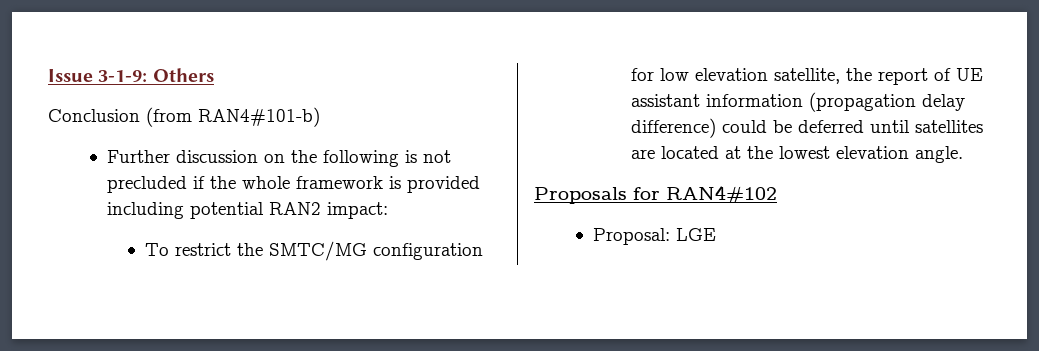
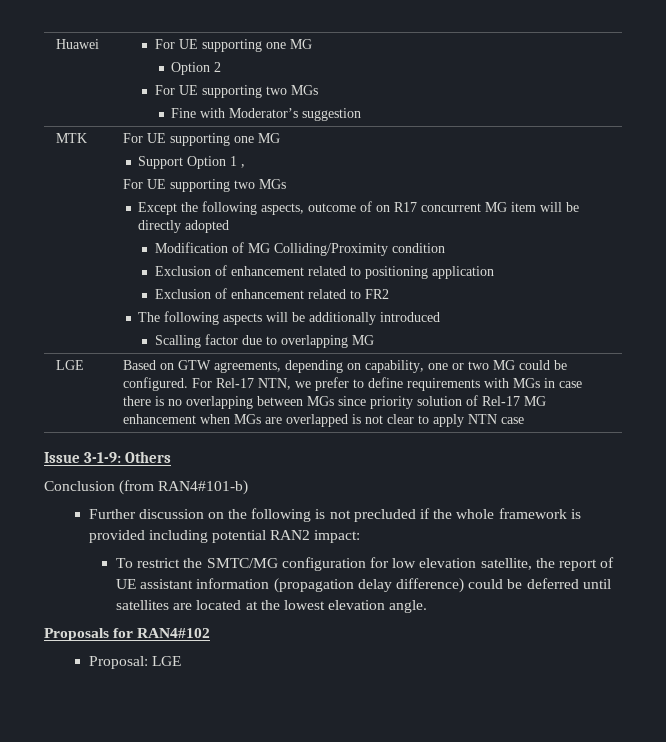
(48, 75) none -> [55,39,99,49] [154,39,312,52] [171,62,222,75] [154,85,318,98] [171,108,362,121] [55,133,87,143] [122,133,280,146] [138,156,246,169] [122,179,286,192] [138,201,580,215] [138,220,230,233] [154,242,445,256] [154,265,494,279] [154,288,389,299] [138,311,441,325] [154,334,374,348] [55,360,84,370] [122,360,567,373] [122,377,582,391] [122,395,546,409] [122,414,524,427] Huawei | For UE supporting one MG // Option 2 // For UE supporting two MGs // Fine with Moderator’s suggestion // MTK | For UE supporting one MG // Support Option 1 , // For UE supporting two MGs // Except the following aspects, outcome of on R17 concurrent MG item will be directly adopted // Modification of MG Colliding/Proximity condition // Exclusion of enhancement related to positioning application // Exclusion of enhancement related to FR2 // The following aspects will be additionally introduced // Scalling factor due to overlapping MG // LGE | Based on GTW agreements, depending on capability, one or two MG could be configured. For Rel-17 NTN, we prefer to define requirements with MGs in case there is no overlapping between MGs since priority solution of Rel-17 MG enhancement when MGs are overlapped is not clear to apply NTN case //

